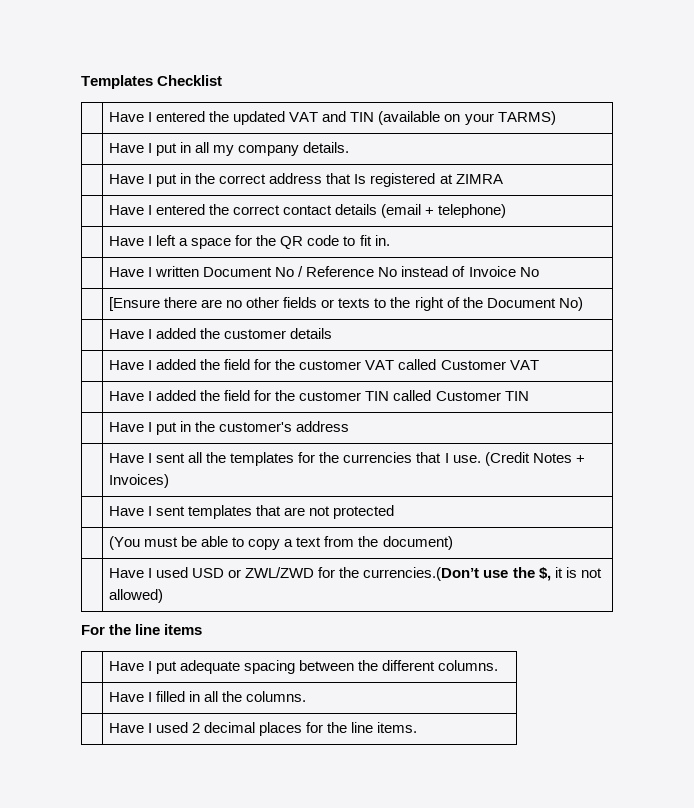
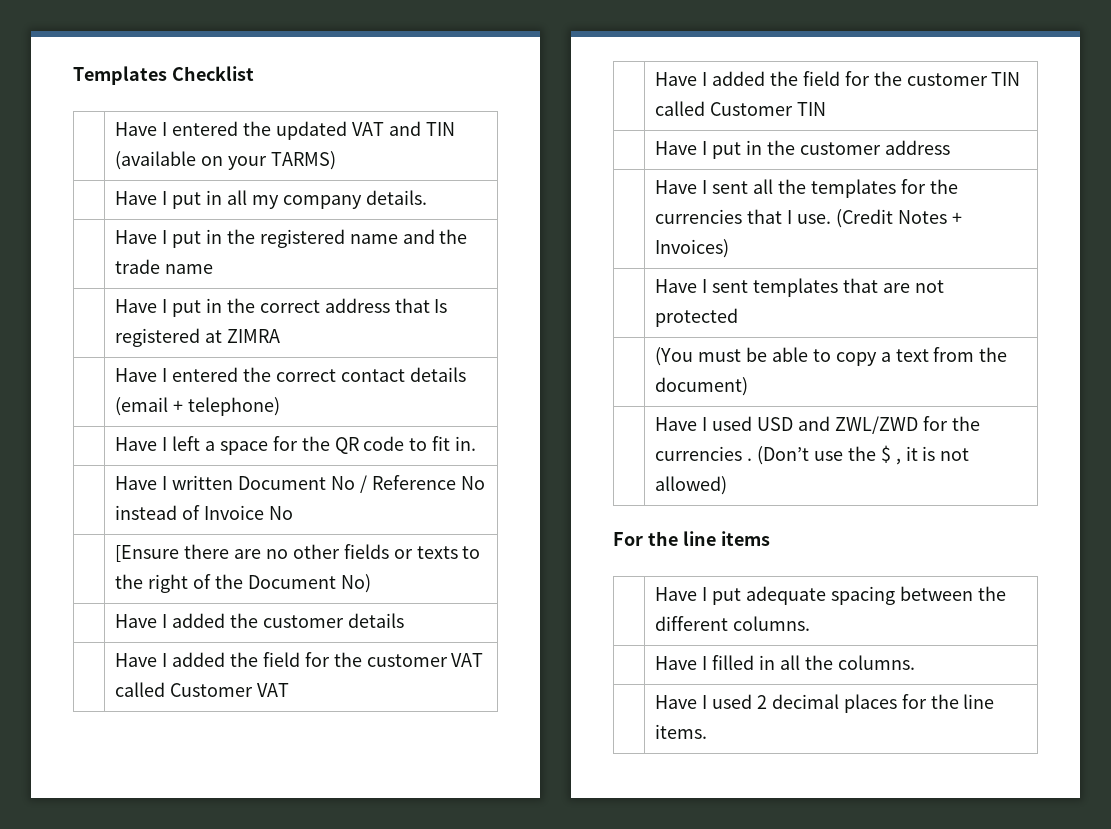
(350, 147) none -> [115,229,468,248] [115,259,214,274] // | Have I put in the registered name and the trade name
[219,422,293,432] customer's -> [799,142,881,155] customer
[228,569,242,578] or -> [797,416,830,431] and
[363,567,551,581] currencies.(Don’t use the $, -> [655,445,901,465] currencies . (Don’t use the $ ,

